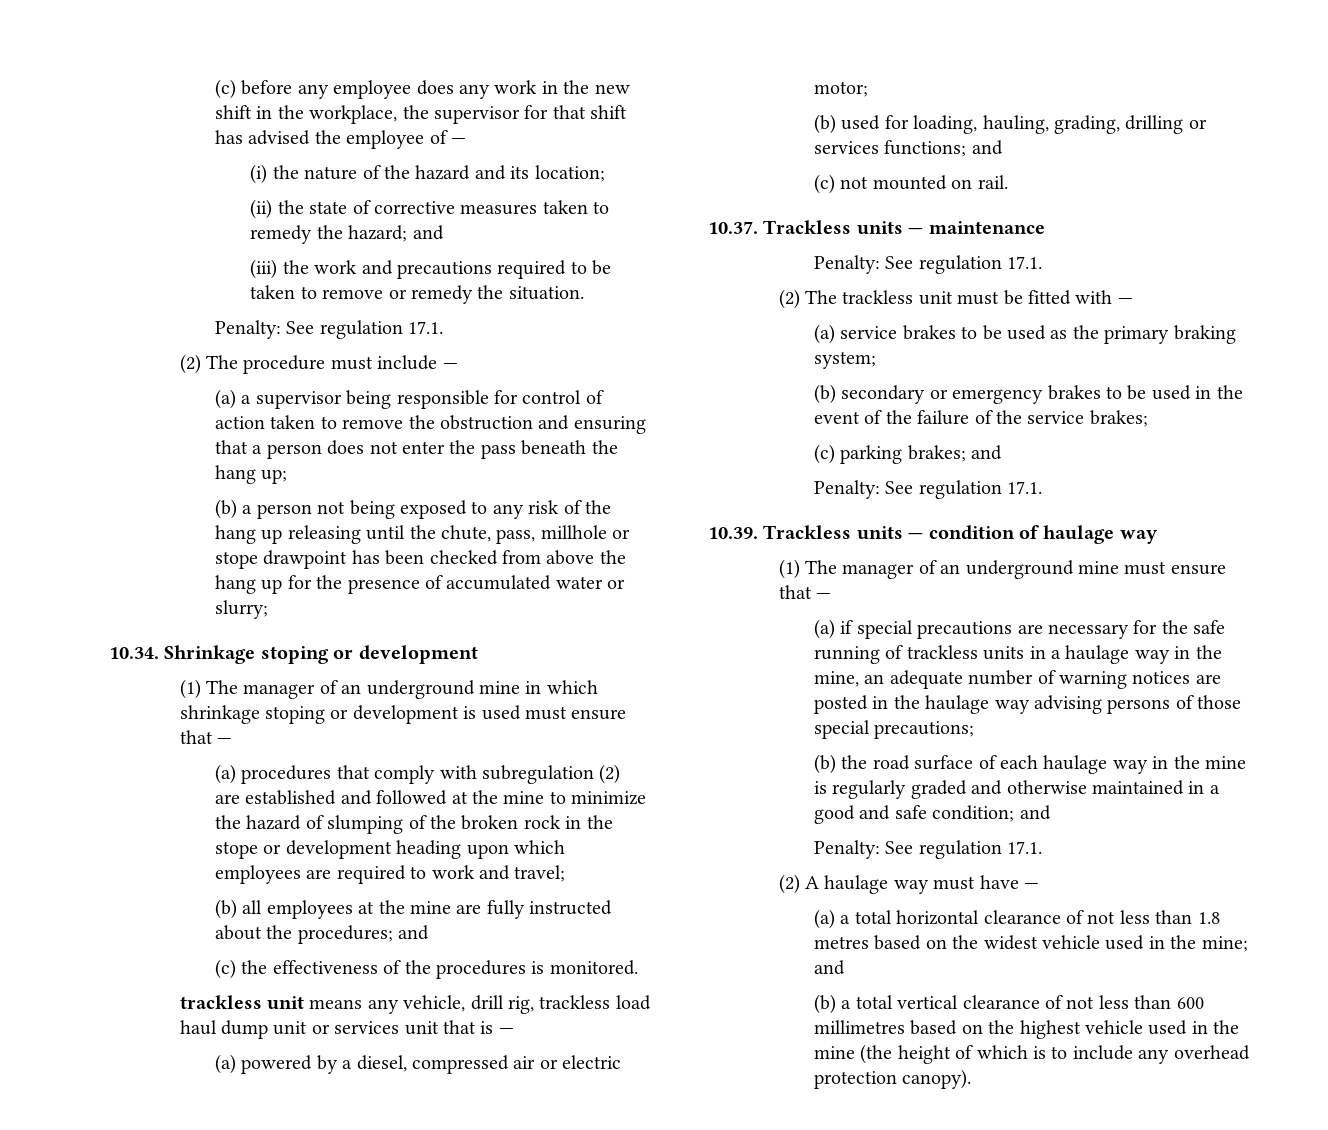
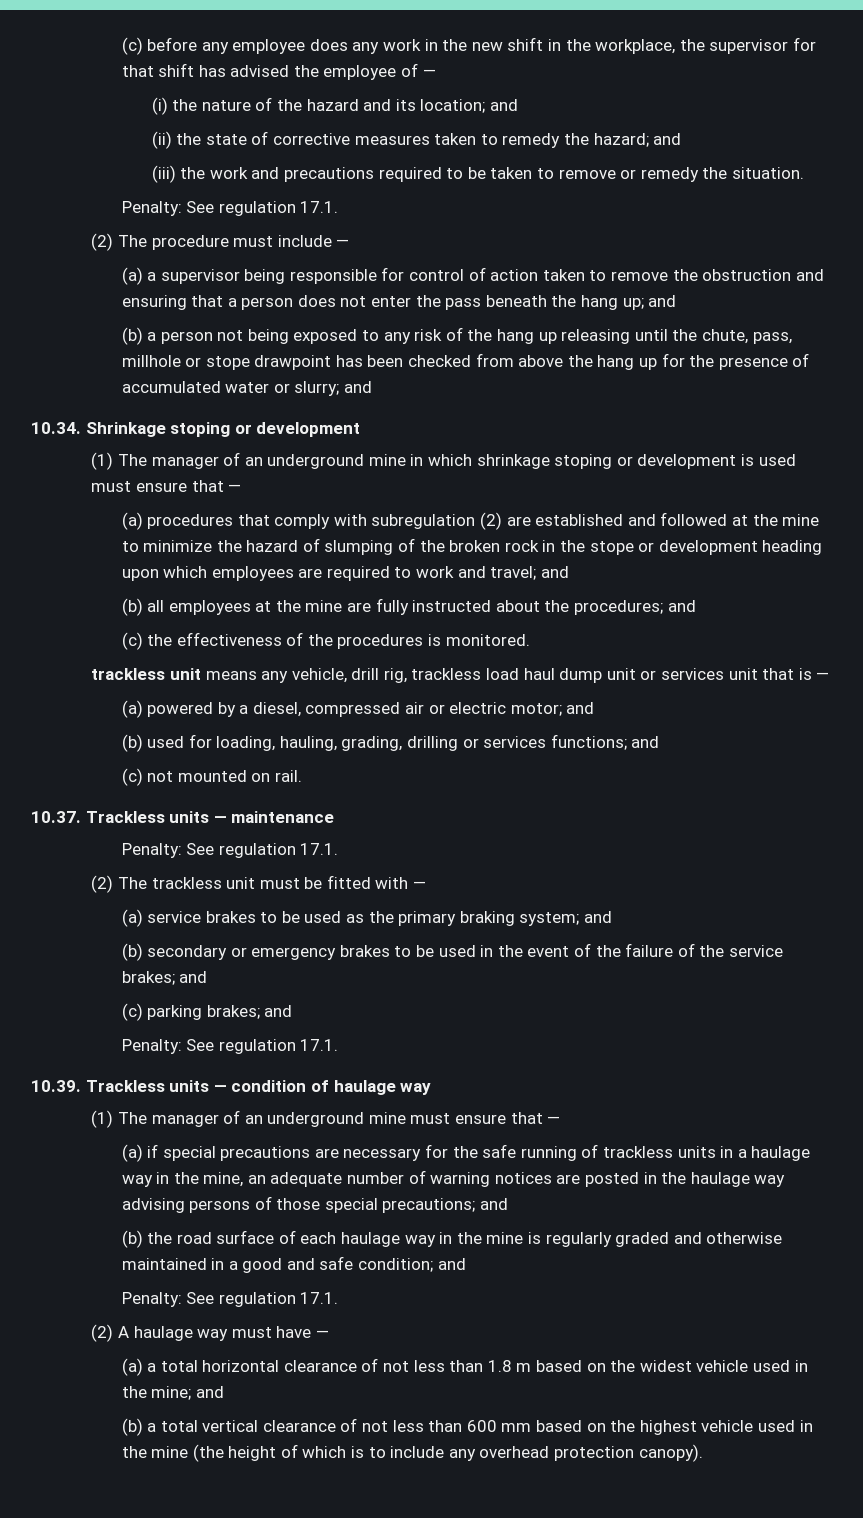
(605, 173) none -> [490,99,519,111] and
(288, 476) none -> [648,295,677,307] and
(269, 609) none -> [343,381,372,393] and
(566, 873) none -> [540,566,569,578] and
(869, 89) none -> [566,702,595,714] and
(877, 360) none -> [584,911,613,923] and
(1148, 418) none -> [179,971,208,983] and
(975, 730) none -> [480,1198,509,1210] and
[814,936,870,949] metres -> [516,1363,532,1372] m
[814,1020,906,1034] millimetres -> [501,1423,532,1432] mm

